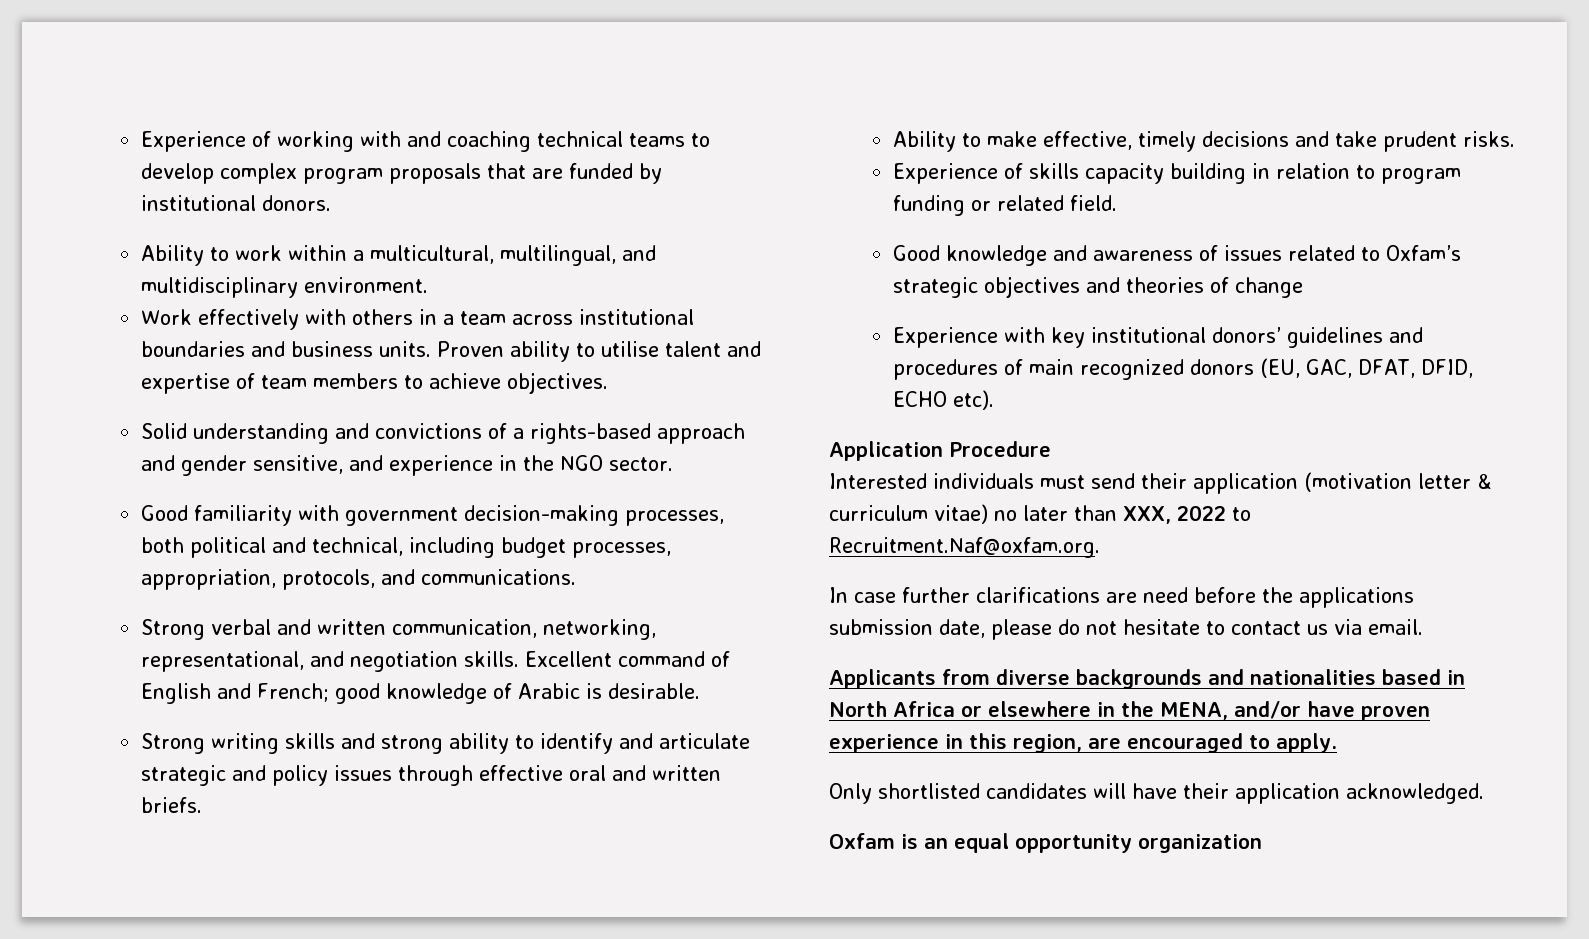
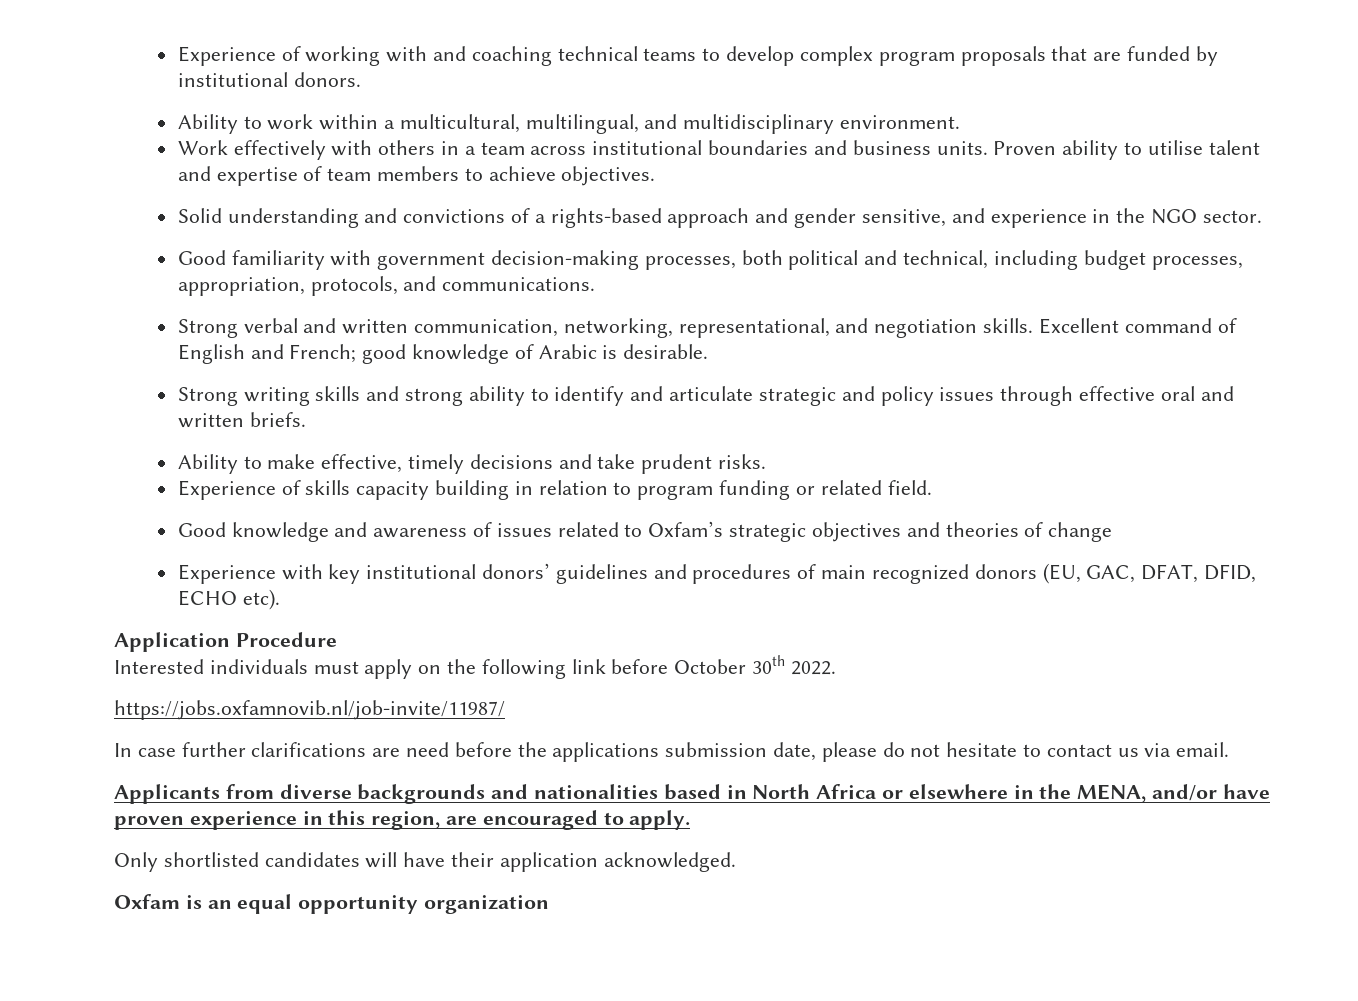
[1091,472,1492,494] [829,504,1251,524] [829,537,1100,558] send their application (motivation letter & curriculum vitae) no later than XXX, 2022 to Recruitment.Naf@oxfam.org. -> [364,655,836,679] [114,700,505,720] apply on the following link before October 30th 2022. // https://jobs.oxfamnovib.nl/job-invite/11987/

